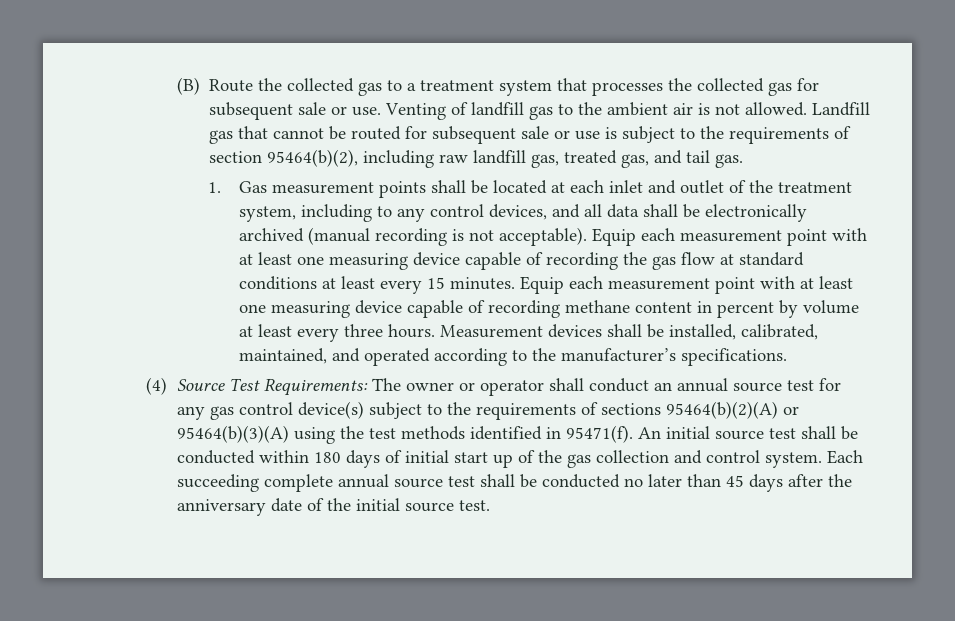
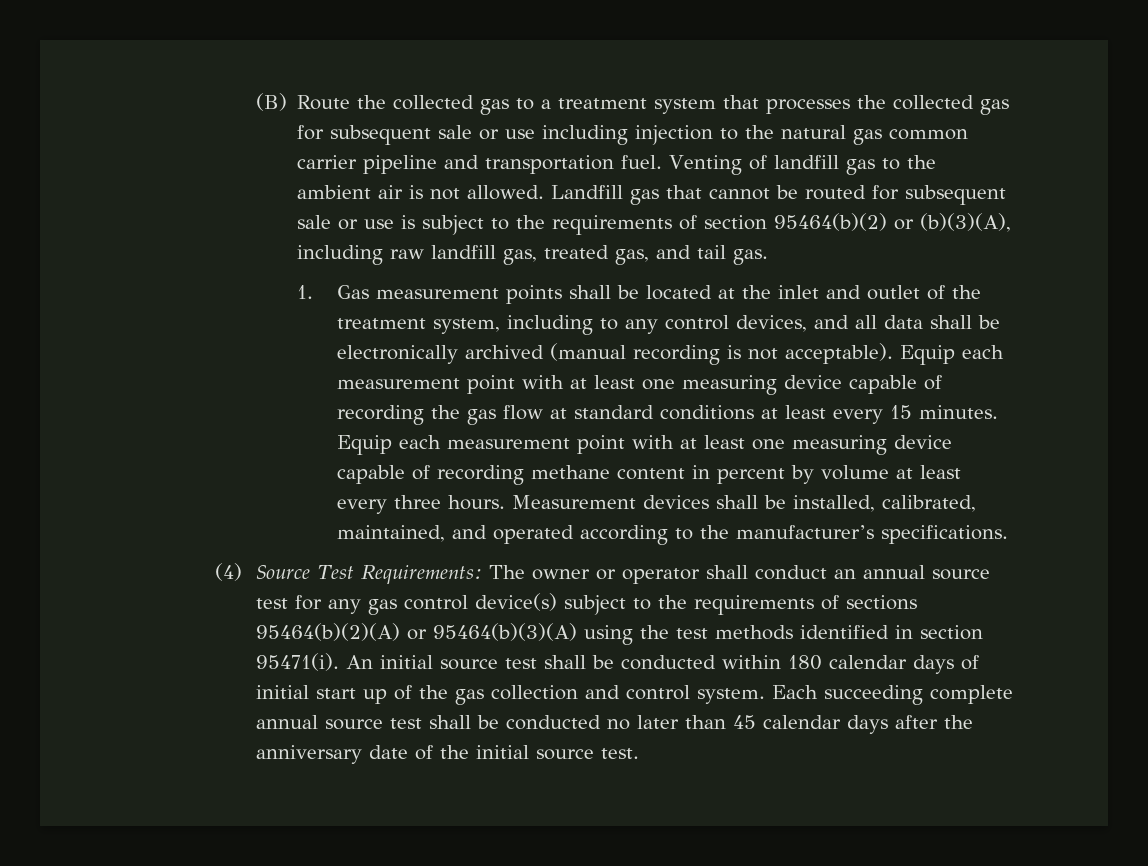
[352,107,382,116] use. -> [505,125,969,145] [297,155,663,174] use including injection to the natural gas common carrier pipeline and transportation fuel.
[267,149,359,167] 95464(b)(2), -> [774,213,1012,232] 95464(b)(2) or (b)(3)(A),
[569,180,604,193] each -> [742,285,772,299] the
[565,425,633,443] 95471(f). -> [919,625,983,640] [255,653,339,671] section 95471(i).
(341, 457) none -> [828,655,907,669] calendar
(744, 481) none -> [762,715,841,729] calendar

